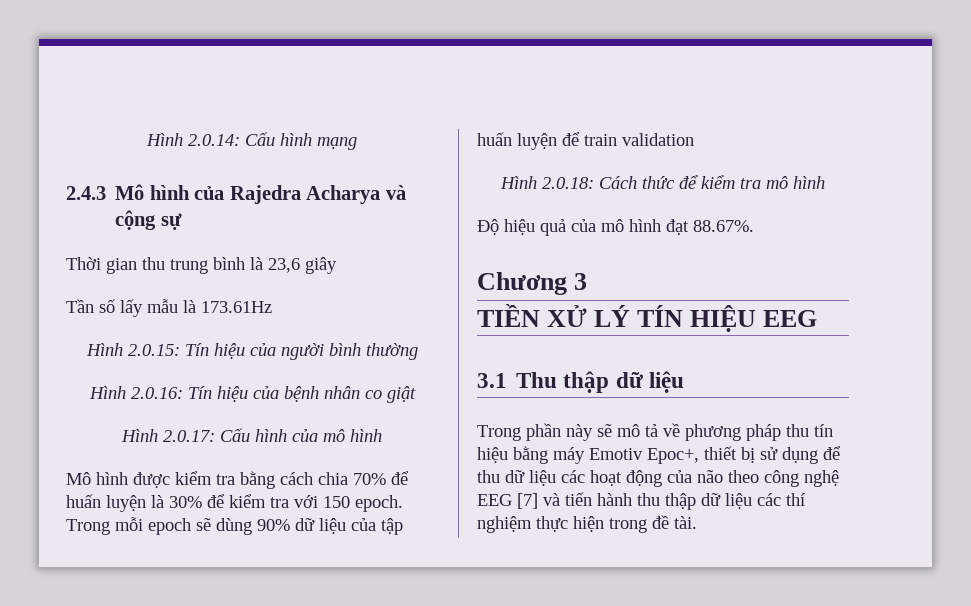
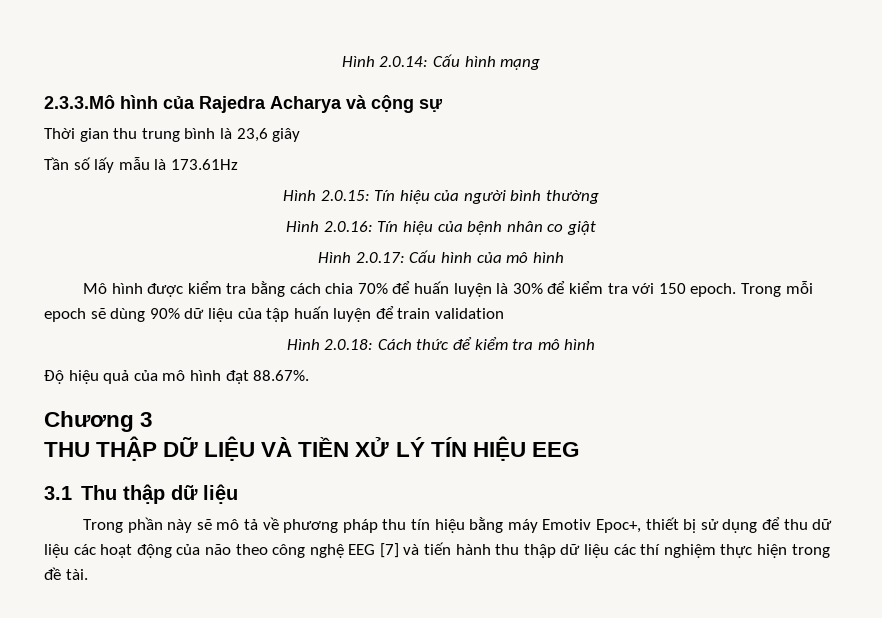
[66,184,145,200] 2.4.3 Mô -> [44,95,115,109] 2.3.3.Mô
(588, 281) none -> [44,436,293,461] THU THẬP DỮ LIỆU VÀ

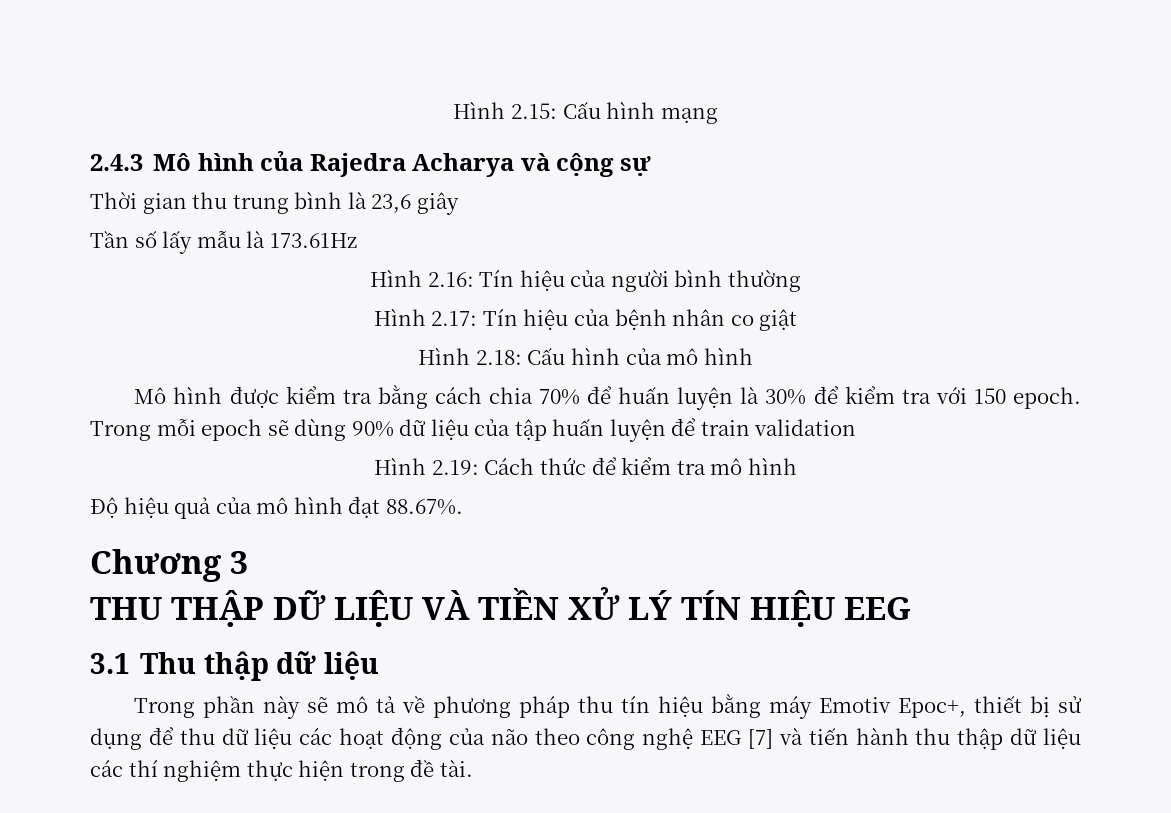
[341,56,429,67] Hình 2.0.14: -> [453,102,557,119] Hình 2.15:
[44,95,115,109] 2.3.3.Mô -> [90,153,192,171] 2.4.3 Mô
[320,190,370,201] 2.0.15: -> [427,272,474,287] 2.16:
[323,221,373,232] 2.0.16: -> [431,311,478,326] 2.17:
[355,252,405,263] 2.0.17: -> [475,350,522,365] 2.18:
[324,339,374,350] 2.0.18: -> [431,460,479,475] 2.19:

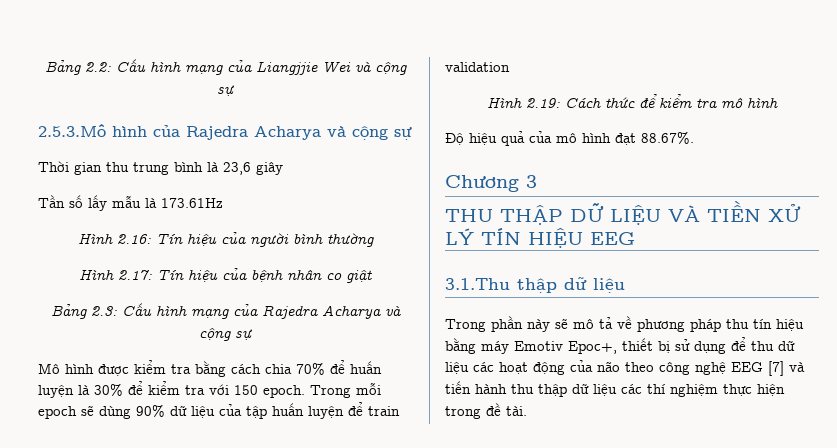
[453,102,718,124] [90,153,192,171] Hình 2.15: Cấu hình mạng // 2.4.3 Mô -> [44,59,407,75] [217,85,234,96] [38,124,106,137] Bảng 2.2: Cấu hình mạng của Liangjjie Wei và cộng sự // 2.5.3.Mô
[418,348,753,365] Hình 2.18: Cấu hình của mô hình -> [50,303,401,319] [199,328,252,341] Bảng 2.3: Cấu hình mạng của Rajedra Acharya và cộng sự
[90,652,197,674] 3.1 Thu -> [445,278,510,290] 3.1.Thu

